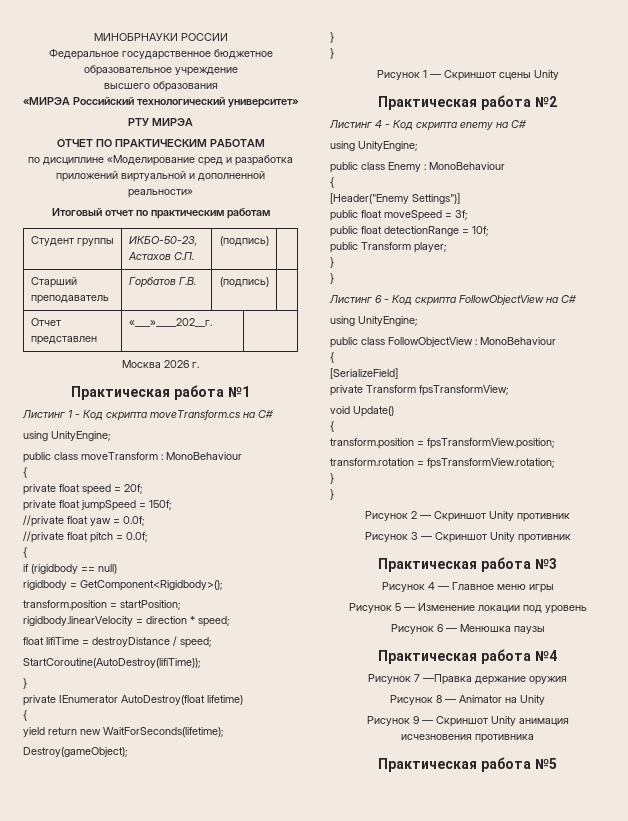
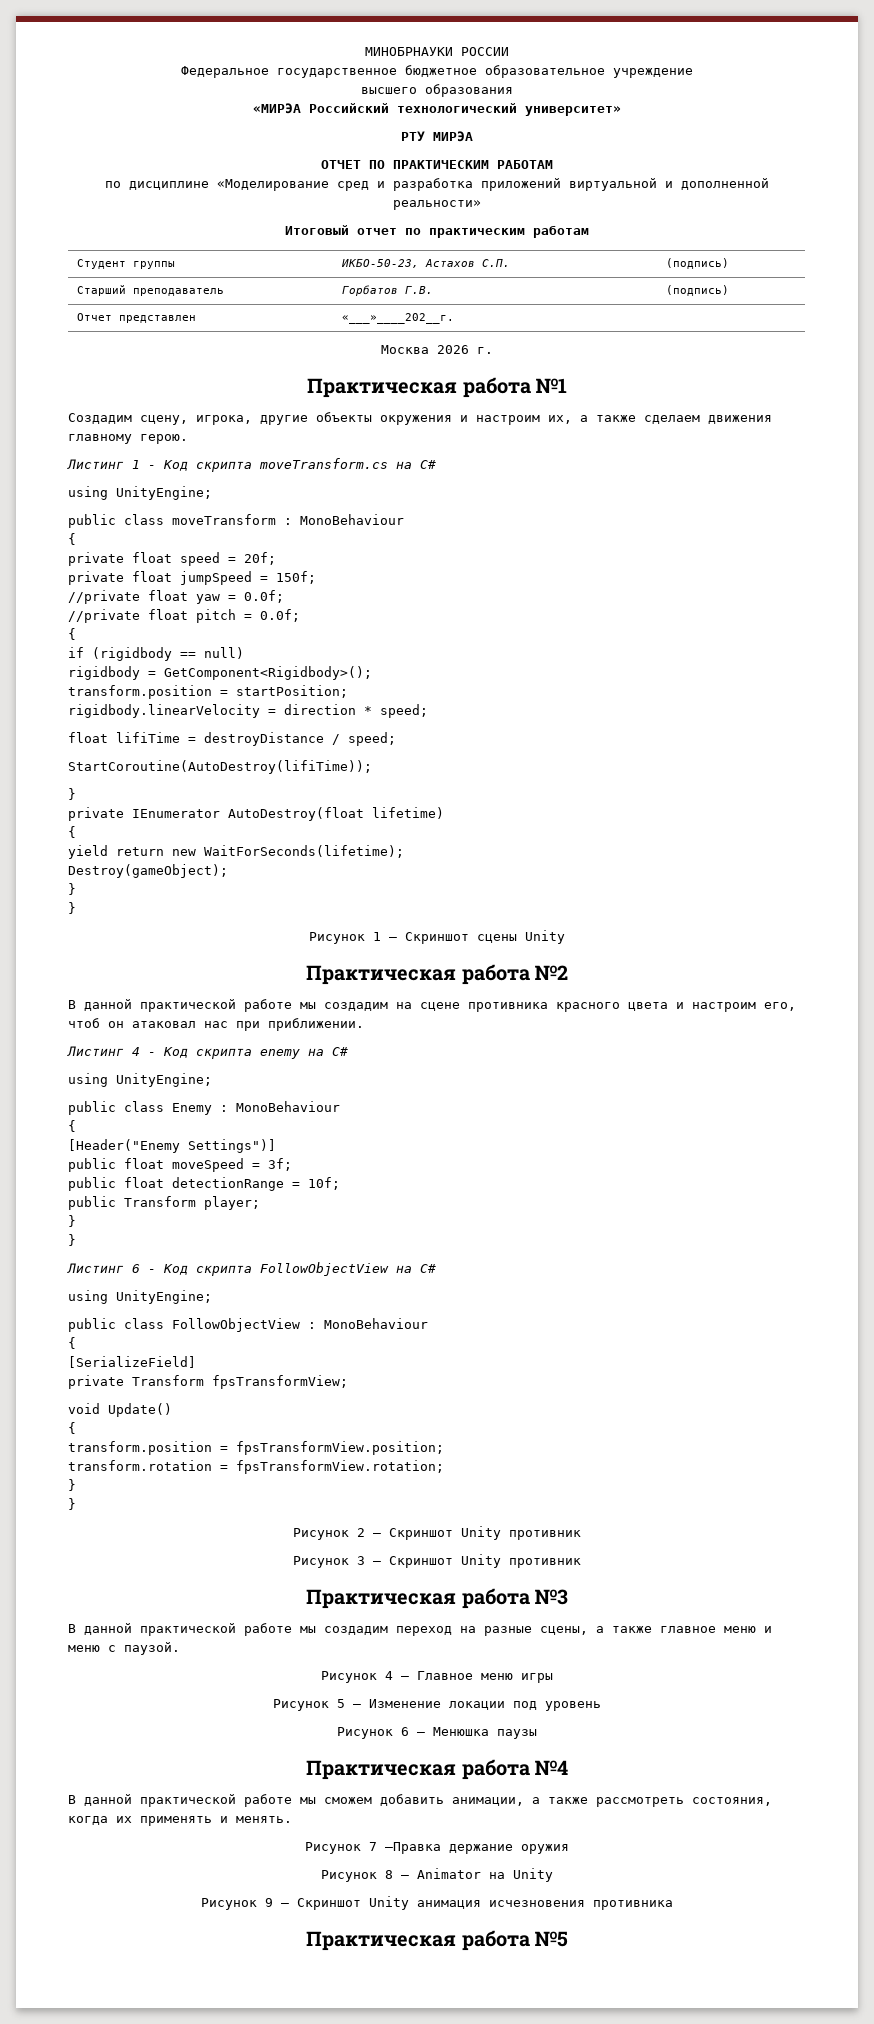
(250, 391) none -> [68,412,772,425] [68,434,188,444] // Создадим сцену, игрока, другие объекты окружения и настроим их, а также сделаем движения главному герою.
(557, 101) none -> [68,999,796,1012] [68,1018,364,1031] // В данной практической работе мы создадим на сцене противника красного цвета и настроим его, чтоб он атаковал нас при приближении.
(557, 563) none -> [68,1623,772,1636] [68,1642,180,1655] // В данной практической работе мы создадим переход на разные сцены, а также главное меню и меню с паузой.
(557, 655) none -> [68,1794,772,1807] [68,1816,292,1826] // В данной практической работе мы сможем добавить анимации, а также рассмотреть состояния, когда их применять и менять.

